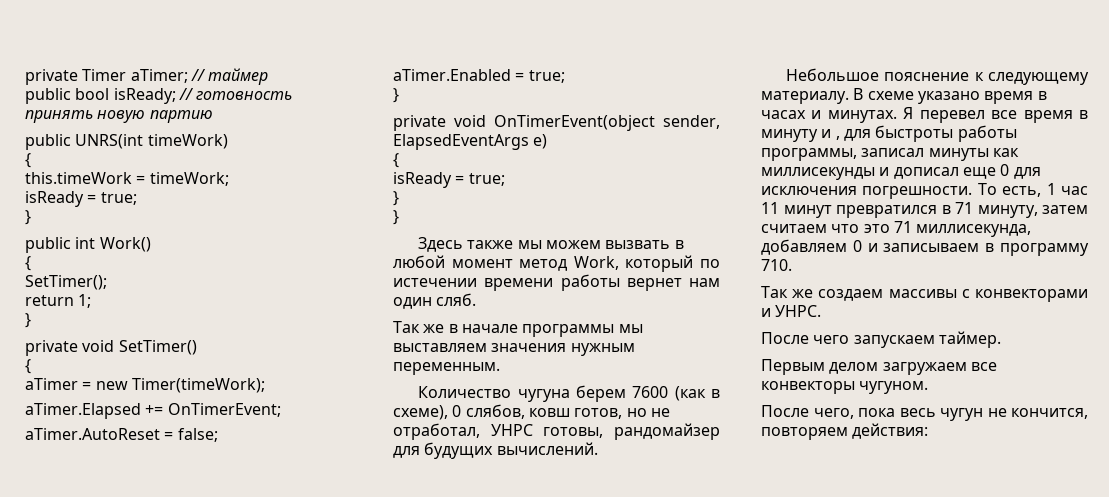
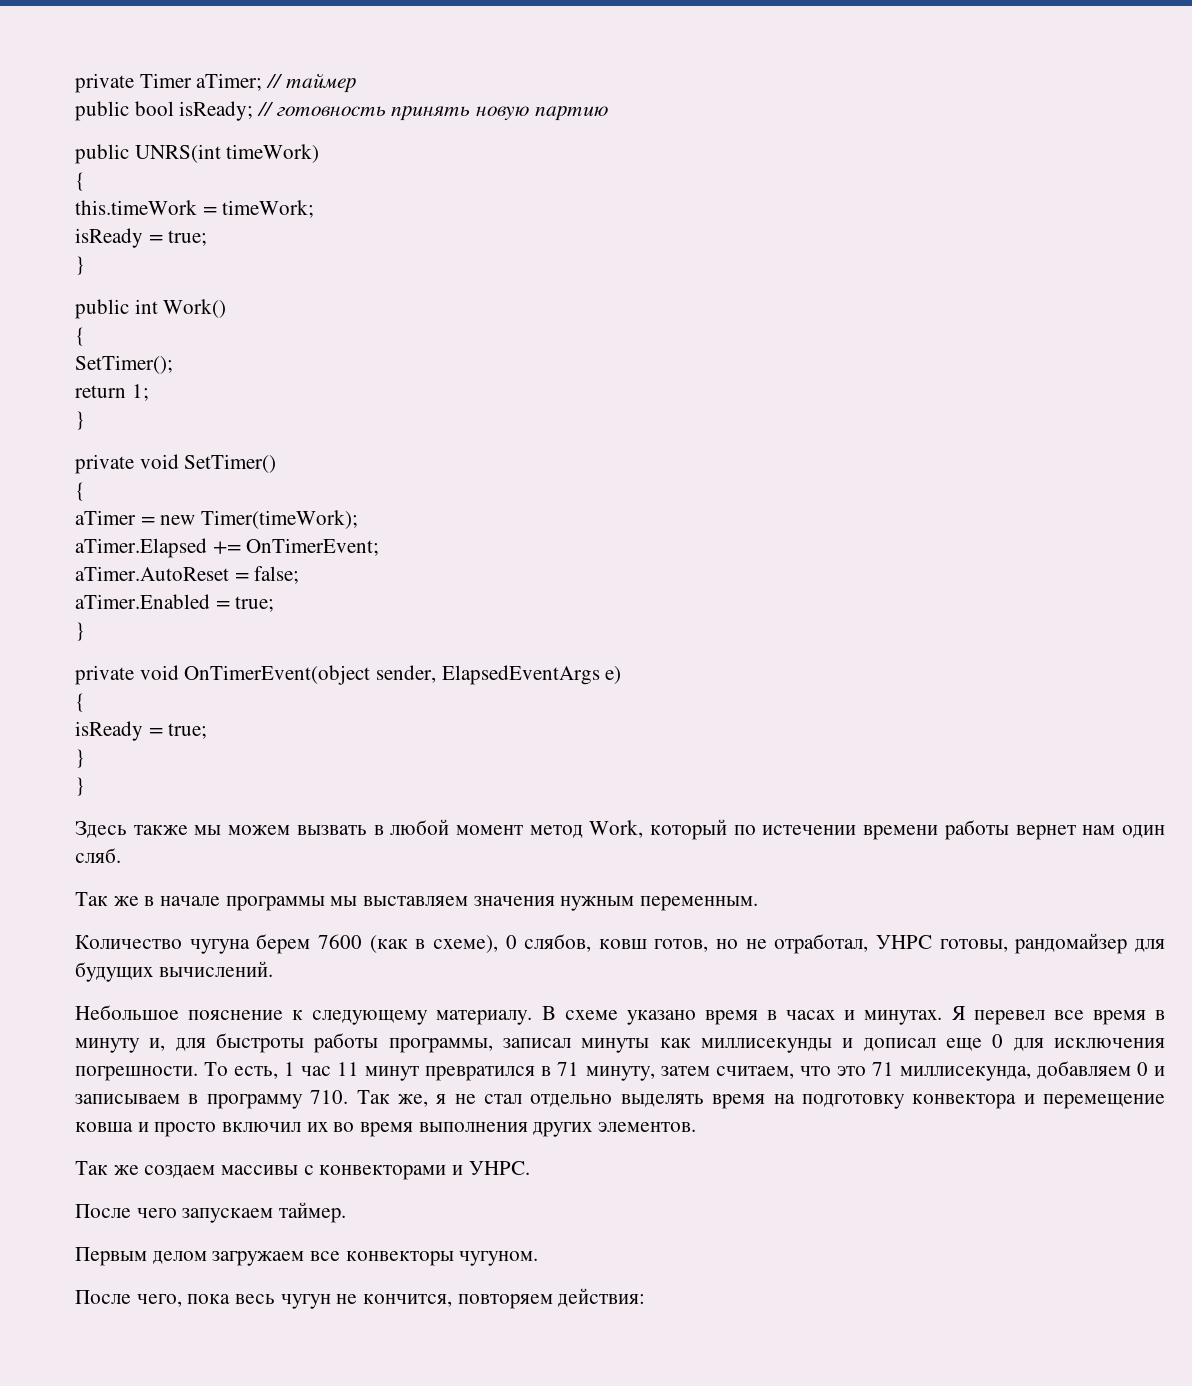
[821,129,840,140] и , -> [149,1038,166,1051] и,
[761,224,827,233] считаем -> [715,1066,794,1079] считаем,
(792, 265) none -> [356,1090,1165,1109] [75,1122,697,1137] Так же, я не стал отдельно выделять время на подготовку конвектора и перемещение ковша и просто включил их во время выполнения других элементов.

